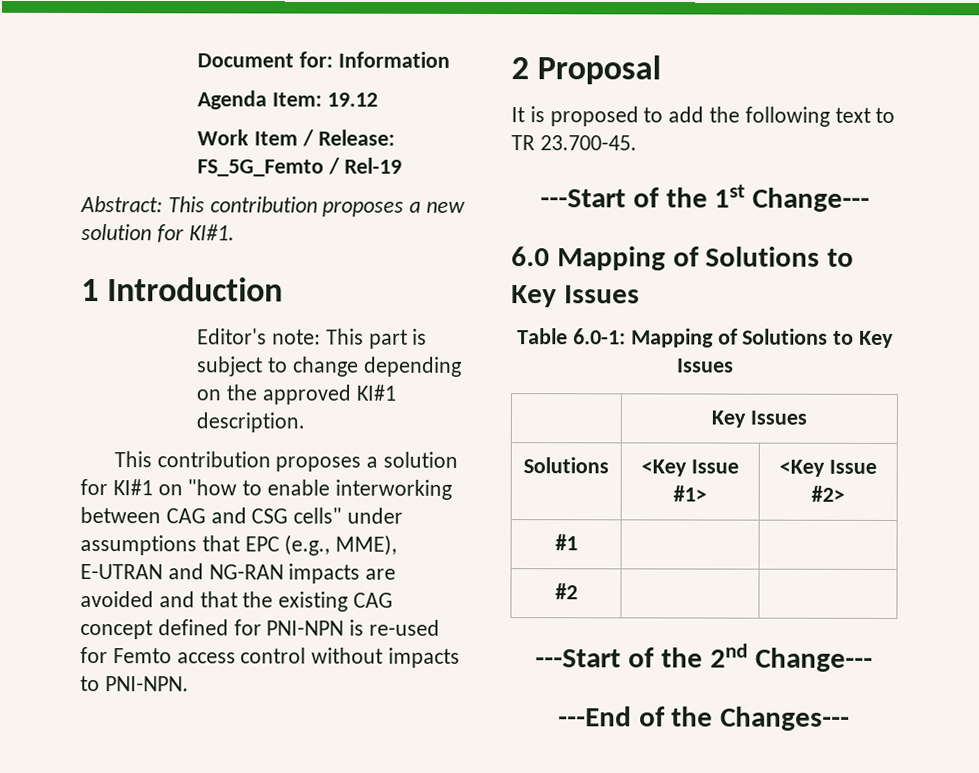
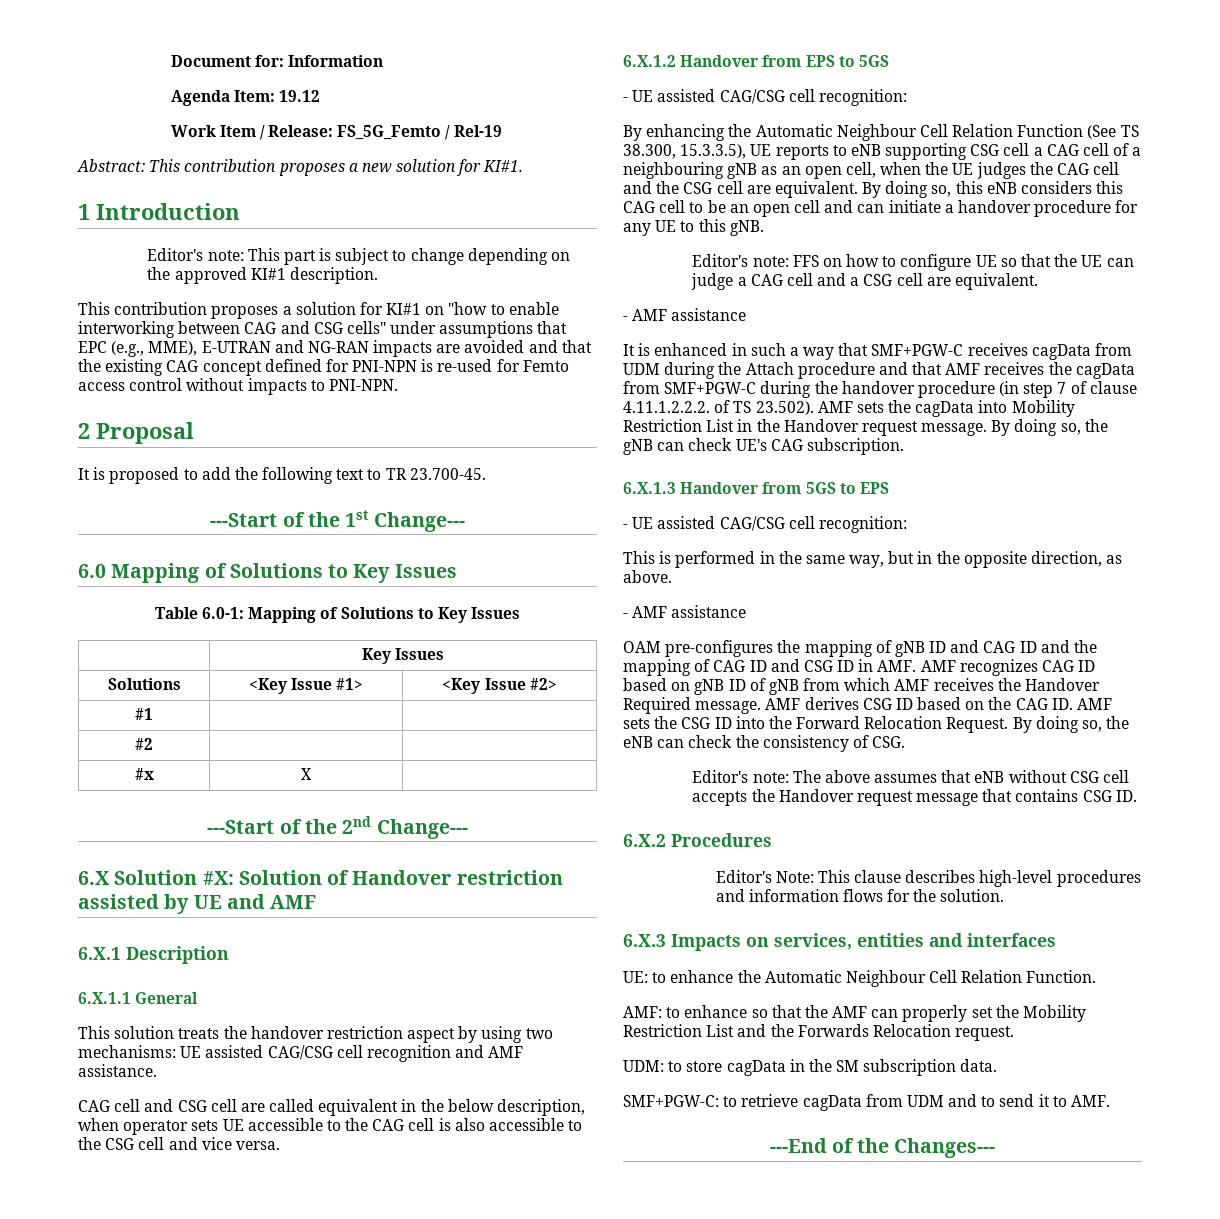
(578, 591) none -> [134,768,154,780] [301,768,312,780] // #x | X |
(873, 659) none -> [78,870,563,885] [78,894,317,914] [78,946,229,964] [78,992,199,1004] [78,1026,553,1043] [78,1045,524,1062] [78,1064,157,1077] [78,1099,586,1116] [78,1118,583,1135] [78,1137,280,1150] [623,55,889,67] [623,89,907,106] [623,124,1139,141] [623,143,1142,160] [623,162,1120,179] [623,181,1124,198] [623,200,1139,217] [623,219,764,236] [692,254,1134,271] [691,273,1039,290] [623,308,747,321] [623,343,1133,360] [623,362,1135,379] [623,381,1137,398] [623,400,1075,417] [623,419,1108,436] [623,438,904,455] [623,482,889,494] [623,516,907,533] [623,551,1123,568] [623,570,672,583] [623,605,747,618] [623,640,1098,657] [623,659,1096,676] [623,678,1101,695] [623,697,1113,714] [623,716,1130,733] [623,735,906,752] [692,770,1130,783] [692,789,1137,806] [623,833,772,847] [715,870,1141,887] [715,889,1005,902] [623,933,1056,951] [623,970,1097,987] [623,1005,1087,1022] [623,1024,1015,1041] [623,1059,998,1076] [623,1094,1111,1111] // 6.X Solution #X: Solution of Handover restriction assisted by UE and AMF // 6.X.1 Description // 6.X.1.1 General // This solution treats the handover restriction aspect by using two mechanisms: UE assisted CAG/CSG cell recognition and AMF assistance. // CAG cell and CSG cell are called equivalent in the below description, when operator sets UE accessible to the CAG cell is also accessible to the CSG cell and vice versa. // 6.X.1.2 Handover from EPS to 5GS // - UE assisted CAG/CSG cell recognition: // By enhancing the Automatic Neighbour Cell Relation Function (See TS 38.300, 15.3.3.5), UE reports to eNB supporting CSG cell a CAG cell of a neighbouring gNB as an open cell, when the UE judges the CAG cell and the CSG cell are equivalent. By doing so, this eNB considers this CAG cell to be an open cell and can initiate a handover procedure for any UE to this gNB. // Editor's note: FFS on how to configure UE so that the UE can judge a CAG cell and a CSG cell are equivalent. // - AMF assistance // It is enhanced in such a way that SMF+PGW-C receives cagData from UDM during the Attach procedure and that AMF receives the cagData from SMF+PGW-C during the handover procedure (in step 7 of clause 4.11.1.2.2.2. of TS 23.502). AMF sets the cagData into Mobility Restriction List in the Handover request message. By doing so, the gNB can check UE's CAG subscription. // 6.X.1.3 Handover from 5GS to EPS // - UE assisted CAG/CSG cell recognition: // This is performed in the same way, but in the opposite direction, as above. // - AMF assistance // OAM pre-configures the mapping of gNB ID and CAG ID and the mapping of CAG ID and CSG ID in AMF. AMF recognizes CAG ID based on gNB ID of gNB from which AMF receives the Handover Required message. AMF derives CSG ID based on the CAG ID. AMF sets the CSG ID into the Forward Relocation Request. By doing so, the eNB can check the consistency of CSG. // Editor's note: The above assumes that eNB without CSG cell accepts the Handover request message that contains CSG ID. // 6.X.2 Procedures // Editor's Note: This clause describes high-level procedures and information flows for the solution. // 6.X.3 Impacts on services, entities and interfaces // UE: to enhance the Automatic Neighbour Cell Relation Function. // AMF: to enhance so that the AMF can properly set the Mobility Restriction List and the Forwards Relocation request. // UDM: to store cagData in the SM subscription data. // SMF+PGW-C: to retrieve cagData from UDM and to send it to AMF.

